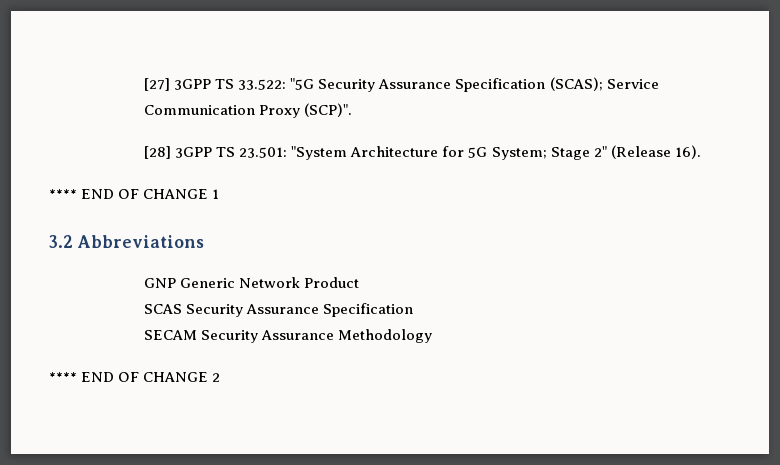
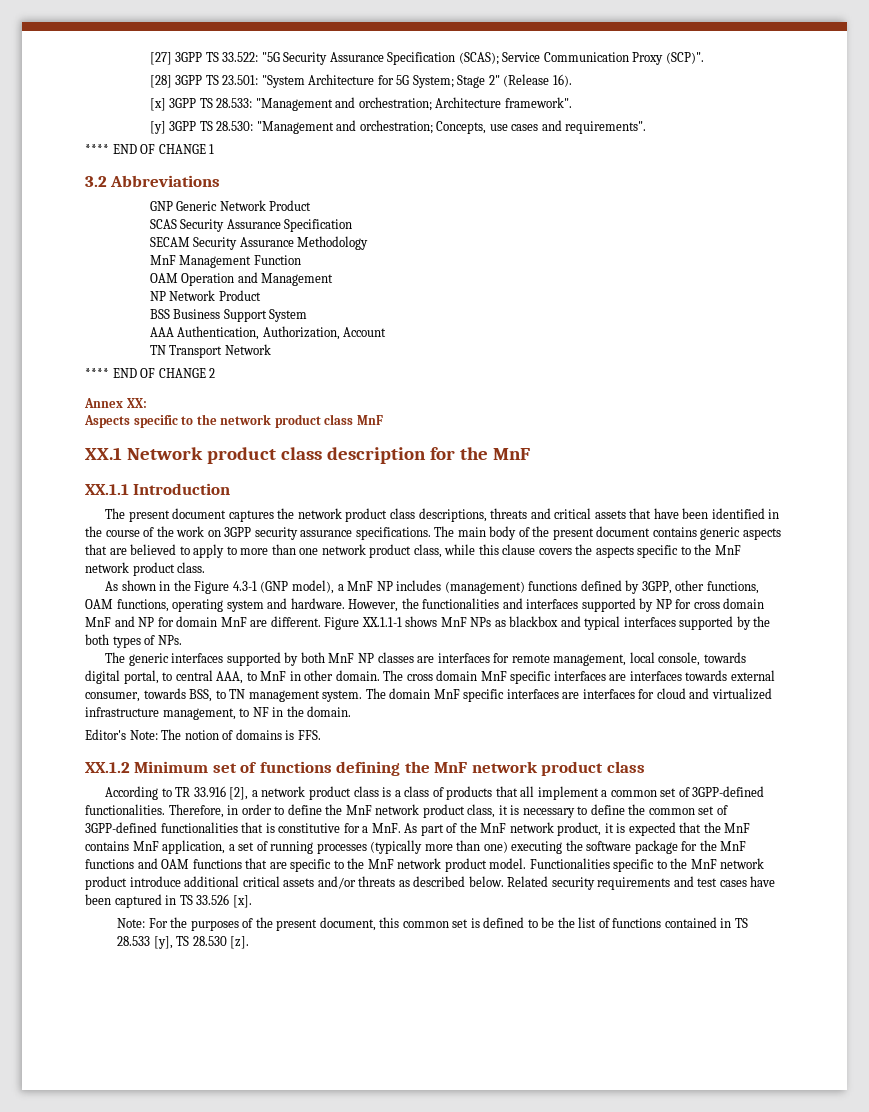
(701, 152) none -> [149,97,572,111] [149,120,647,134] // [x] 3GPP TS 28.533: "Management and orchestration; Architecture framework". // [y] 3GPP TS 28.530: "Management and orchestration; Concepts, use cases and requirements".
(433, 336) none -> [149,255,301,268] [149,272,334,286] [149,290,261,301] [149,309,308,322] [149,326,387,340] [149,344,271,358] // MnF Management Function // OAM Operation and Management // NP Network Product // BSS Business Support System // AAA Authentication, Authorization, Account // TN Transport Network
(221, 377) none -> [84,398,147,408] [84,414,383,428] [85,447,530,464] [85,483,231,495] [105,508,780,522] [85,526,781,540] [85,544,741,558] [85,562,206,576] [105,580,759,594] [85,598,765,612] [85,616,771,630] [85,634,182,648] [105,652,746,666] [85,670,775,684] [85,688,772,702] [85,706,352,720] [85,729,321,740] [85,761,645,776] [105,786,765,800] [85,804,728,818] [85,822,751,836] [85,840,747,854] [85,858,765,872] [85,876,776,890] [85,894,252,908] [117,917,748,931] [117,936,250,949] // Annex XX: // Aspects specific to the network product class MnF // XX.1 Network product class description for the MnF // XX.1.1 Introduction // The present document captures the network product class descriptions, threats and critical assets that have been identified in the course of the work on 3GPP security assurance specifications. The main body of the present document contains generic aspects that are believed to apply to more than one network product class, while this clause covers the aspects specific to the MnF network product class. // As shown in the Figure 4.3-1 (GNP model), a MnF NP includes (management) functions defined by 3GPP, other functions, OAM functions, operating system and hardware. However, the functionalities and interfaces supported by NP for cross domain MnF and NP for domain MnF are different. Figure XX.1.1-1 shows MnF NPs as blackbox and typical interfaces supported by the both types of NPs. // The generic interfaces supported by both MnF NP classes are interfaces for remote management, local console, towards digital portal, to central AAA, to MnF in other domain. The cross domain MnF specific interfaces are interfaces towards external consumer, towards BSS, to TN management system. The domain MnF specific interfaces are interfaces for cloud and virtualized infrastructure management, to NF in the domain. // Editor's Note: The notion of domains is FFS. // XX.1.2 Minimum set of functions defining the MnF network product class // According to TR 33.916 [2], a network product class is a class of products that all implement a common set of 3GPP-defined functionalities. Therefore, in order to define the MnF network product class, it is necessary to define the common set of 3GPP-defined functionalities that is constitutive for a MnF. As part of the MnF network product, it is expected that the MnF contains MnF application, a set of running processes (typically more than one) executing the software package for the MnF functions and OAM functions that are specific to the MnF network product model. Functionalities specific to the MnF network product introduce additional critical assets and/or threats as described below. Related security requirements and test cases have been captured in TS 33.526 [x]. // Note: For the purposes of the present document, this common set is defined to be the list of functions contained in TS 28.533 [y], TS 28.530 [z].

